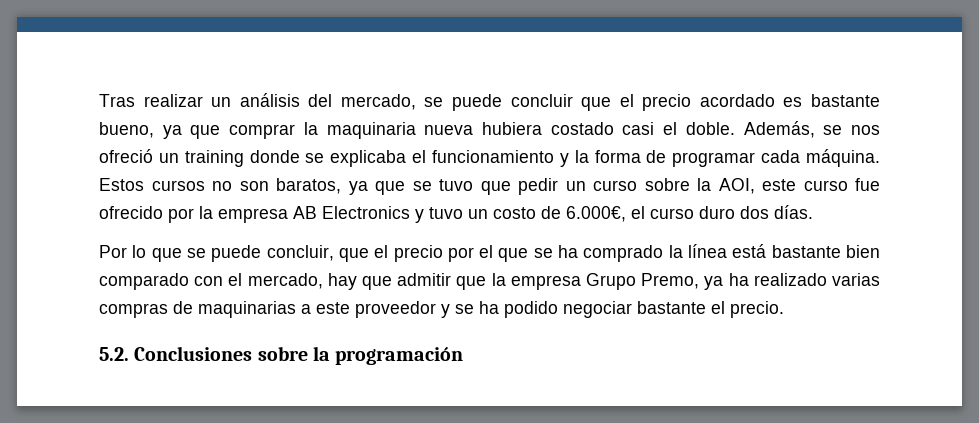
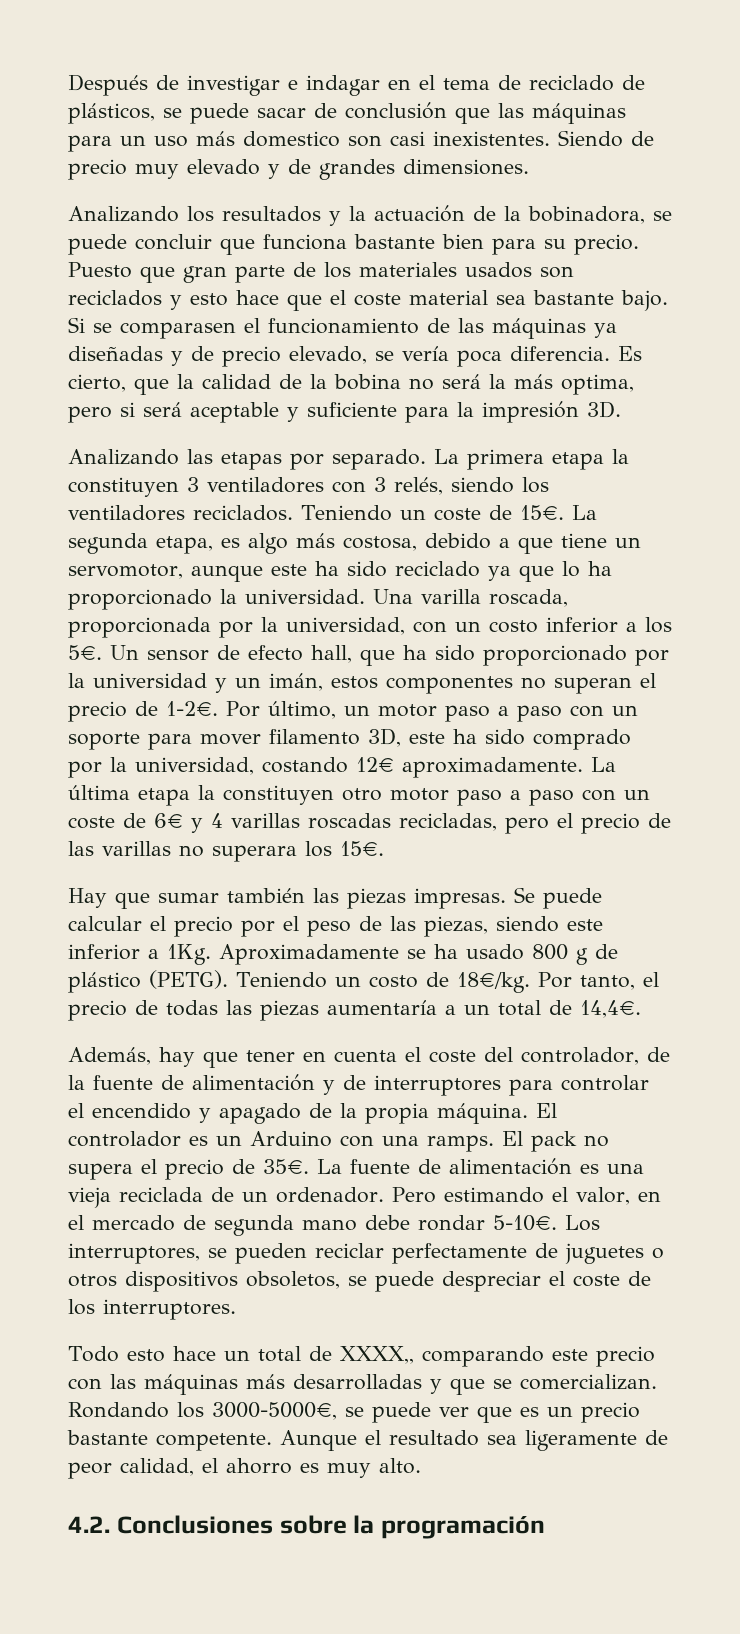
[99,93,880,111] [99,121,880,139] [99,149,880,167] [99,178,880,195] [99,205,813,223] [99,244,880,262] [99,273,881,290] [99,301,784,318] [99,347,129,361] Tras realizar un análisis del mercado, se puede concluir que el precio acordado es bastante bueno, ya que comprar la maquinaria nueva hubiera costado casi el doble. Además, se nos ofreció un training donde se explicaba el funcionamiento y la forma de programar cada máquina. Estos cursos no son baratos, ya que se tuvo que pedir un curso sobre la AOI, este curso fue ofrecido por la empresa AB Electronics y tuvo un costo de 6.000€, el curso duro dos días. // Por lo que se puede concluir, que el precio por el que se ha comprado la línea está bastante bien comparado con el mercado, hay que admitir que la empresa Grupo Premo, ya ha realizado varias compras de maquinarias a este proveedor y se ha podido negociar bastante el precio. // 5.2. -> [68,74,645,96] [68,102,626,124] [68,130,654,152] [68,159,529,180] [68,205,672,226] [68,234,639,255] [68,262,574,283] [68,290,668,311] [68,317,617,339] [68,346,642,367] [68,374,634,395] [68,401,621,423] [68,449,629,470] [68,477,549,497] [68,505,597,521] [68,533,641,554] [68,561,612,582] [68,589,568,610] [68,617,672,638] [68,645,669,666] [68,673,656,694] [68,701,638,722] [68,728,631,750] [68,757,616,778] [68,785,650,806] [68,813,671,834] [68,841,384,862] [68,887,602,909] [68,916,603,937] [68,944,618,965] [68,970,659,993] [68,1000,641,1021] [68,1047,670,1068] [68,1074,649,1096] [68,1103,557,1124] [68,1131,609,1152] [68,1158,644,1180] [68,1187,661,1208] [68,1215,600,1236] [68,1243,664,1264] [68,1271,651,1292] [68,1299,236,1320] [68,1346,655,1367] [68,1374,657,1395] [68,1402,640,1423] [67,1430,668,1451] [68,1458,421,1479] [68,1516,110,1533] Después de investigar e indagar en el tema de reciclado de plásticos, se puede sacar de conclusión que las máquinas para un uso más domestico son casi inexistentes. Siendo de precio muy elevado y de grandes dimensiones. // Analizando los resultados y la actuación de la bobinadora, se puede concluir que funciona bastante bien para su precio. Puesto que gran parte de los materiales usados son reciclados y esto hace que el coste material sea bastante bajo. Si se comparasen el funcionamiento de las máquinas ya diseñadas y de precio elevado, se vería poca diferencia. Es cierto, que la calidad de la bobina no será la más optima, pero si será aceptable y suficiente para la impresión 3D. // Analizando las etapas por separado. La primera etapa la constituyen 3 ventiladores con 3 relés, siendo los ventiladores reciclados. Teniendo un coste de 15€. La segunda etapa, es algo más costosa, debido a que tiene un servomotor, aunque este ha sido reciclado ya que lo ha proporcionado la universidad. Una varilla roscada, proporcionada por la universidad, con un costo inferior a los 5€. Un sensor de efecto hall, que ha sido proporcionado por la universidad y un imán, estos componentes no superan el precio de 1-2€. Por último, un motor paso a paso con un soporte para mover filamento 3D, este ha sido comprado por la universidad, costando 12€ aproximadamente. La última etapa la constituyen otro motor paso a paso con un coste de 6€ y 4 varillas roscadas recicladas, pero el precio de las varillas no superara los 15€. // Hay que sumar también las piezas impresas. Se puede calcular el precio por el peso de las piezas, siendo este inferior a 1Kg. Aproximadamente se ha usado 800 g de plástico (PETG). Teniendo un costo de 18€/kg. Por tanto, el precio de todas las piezas aumentaría a un total de 14,4€. // Además, hay que tener en cuenta el coste del controlador, de la fuente de alimentación y de interruptores para controlar el encendido y apagado de la propia máquina. El controlador es un Arduino con una ramps. El pack no supera el precio de 35€. La fuente de alimentación es una vieja reciclada de un ordenador. Pero estimando el valor, en el mercado de segunda mano debe rondar 5-10€. Los interruptores, se pueden reciclar perfectamente de juguetes o otros dispositivos obsoletos, se puede despreciar el coste de los interruptores. // Todo esto hace un total de XXXX,, comparando este precio con las máquinas más desarrolladas y que se comercializan. Rondando los 3000-5000€, se puede ver que es un precio bastante competente. Aunque el resultado sea ligeramente de peor calidad, el ahorro es muy alto. // 4.2.

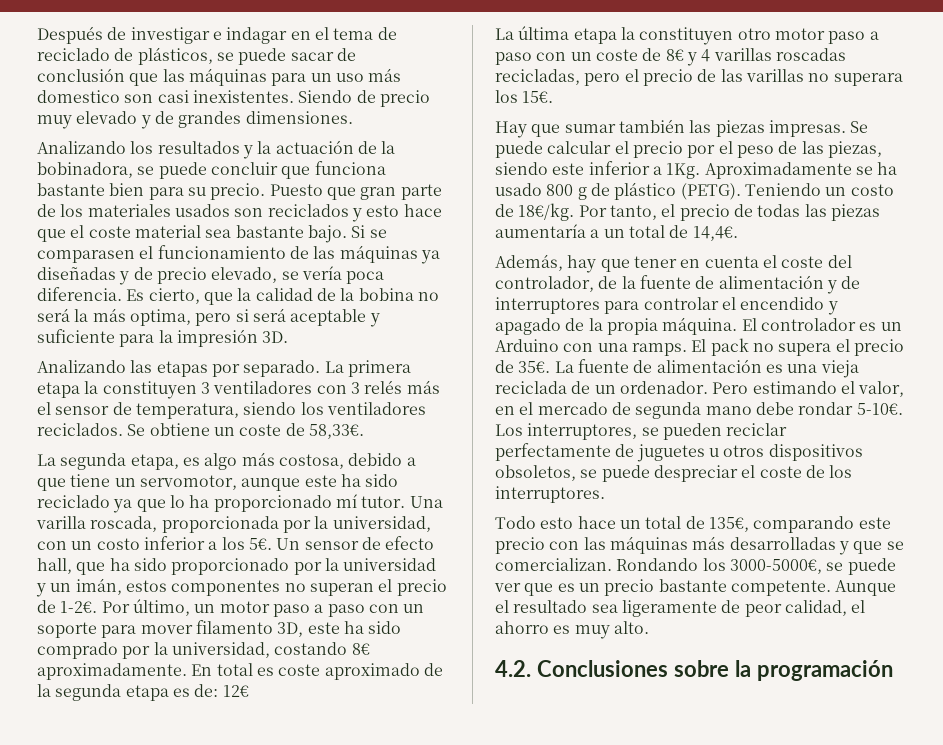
[394,477,443,495] relés, -> [364,380,440,394] [37,402,239,419] relés más el sensor de temperatura,
[301,505,564,521] Teniendo un coste de 15€. -> [127,423,364,439] Se obtiene un coste de 58,33€. //
[220,589,365,604] la universidad. -> [335,494,406,508] mí tutor.
(348, 765) none -> [351,643,370,655] [37,663,443,680] [37,684,219,701] 8€ aproximadamente. En total es coste aproximado de la segunda etapa es de:
[402,757,583,778] aproximadamente. -> (249, 691) //
[154,813,183,828] 6€ -> [665,49,684,61] 8€
[652,1248,664,1259] o -> [708,448,719,457] u
[339,1346,414,1364] XXXX,, -> [708,517,749,532] 135€,

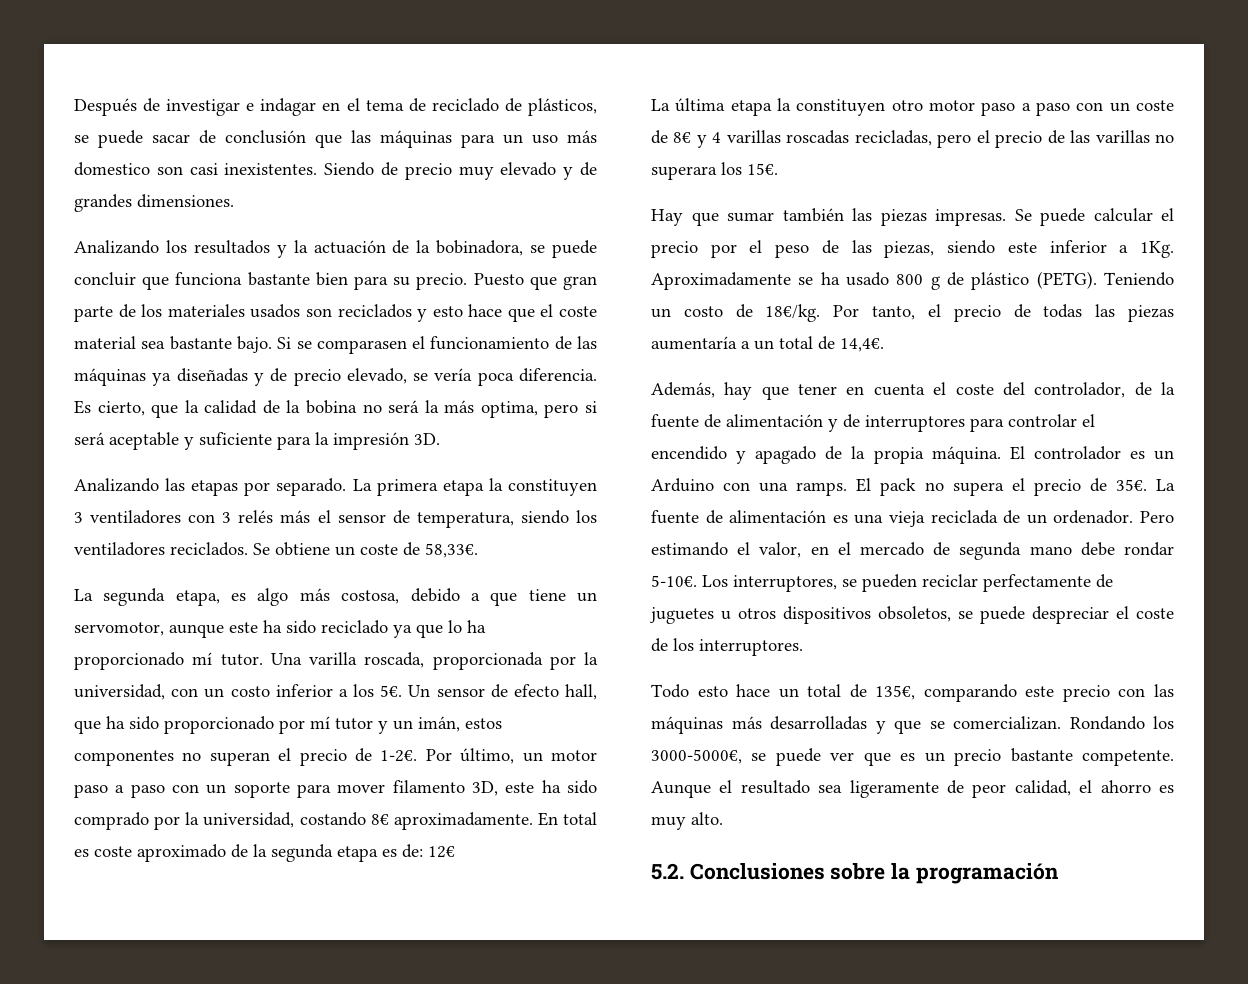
[324,558,437,571] la universidad -> [310,716,373,730] mí tutor
[495,660,531,677] 4.2. -> [651,863,684,880] 5.2.

